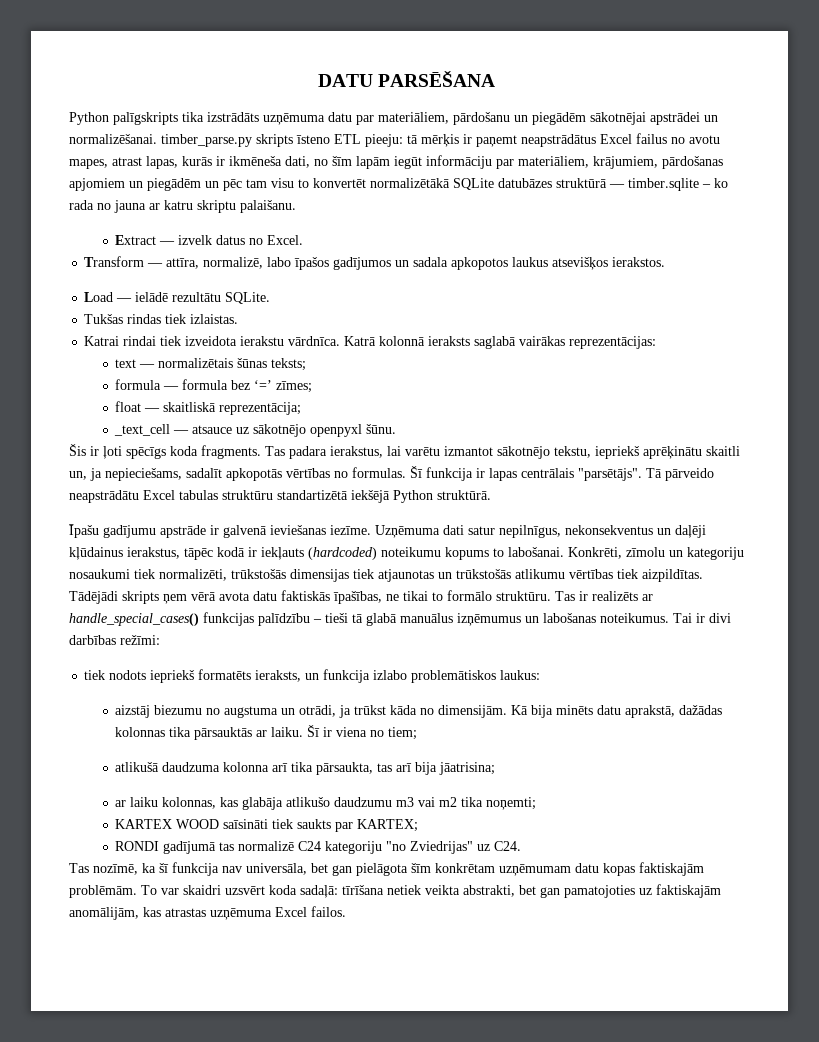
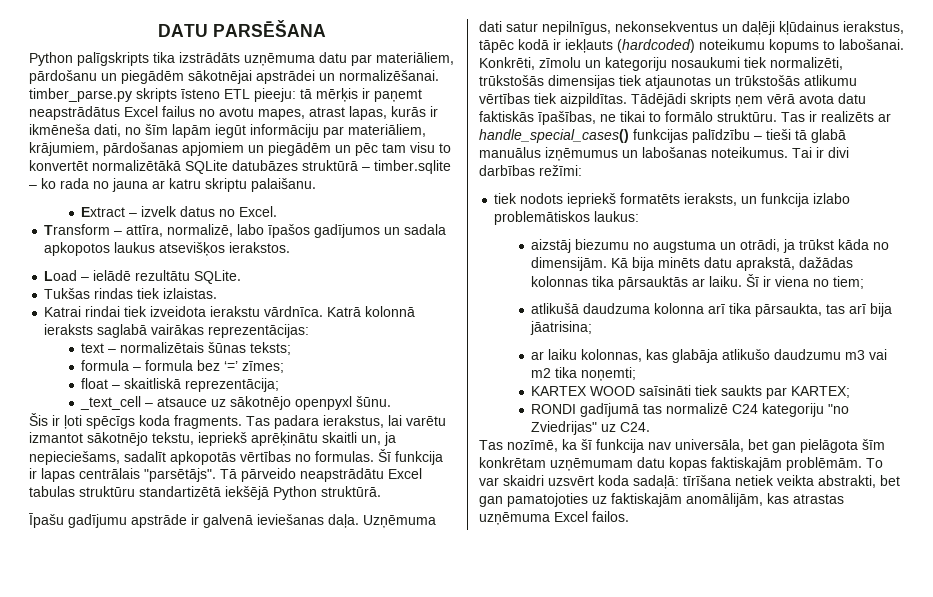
[609,184,625,188] — -> [362,167,370,171] –
[159,241,176,245] — -> [129,213,138,217] –
[147,263,164,267] — -> [114,231,123,235] –
[116,298,133,302] — -> [81,277,90,281] –
[139,364,156,368] — -> [108,349,117,353] –
[163,386,180,390] — -> [133,367,142,371] –
[144,408,161,412] — -> [112,385,121,389] –
[173,430,190,434] — -> [145,403,154,407] –
[330,525,371,535] iezīme. -> [328,514,359,528] daļa.

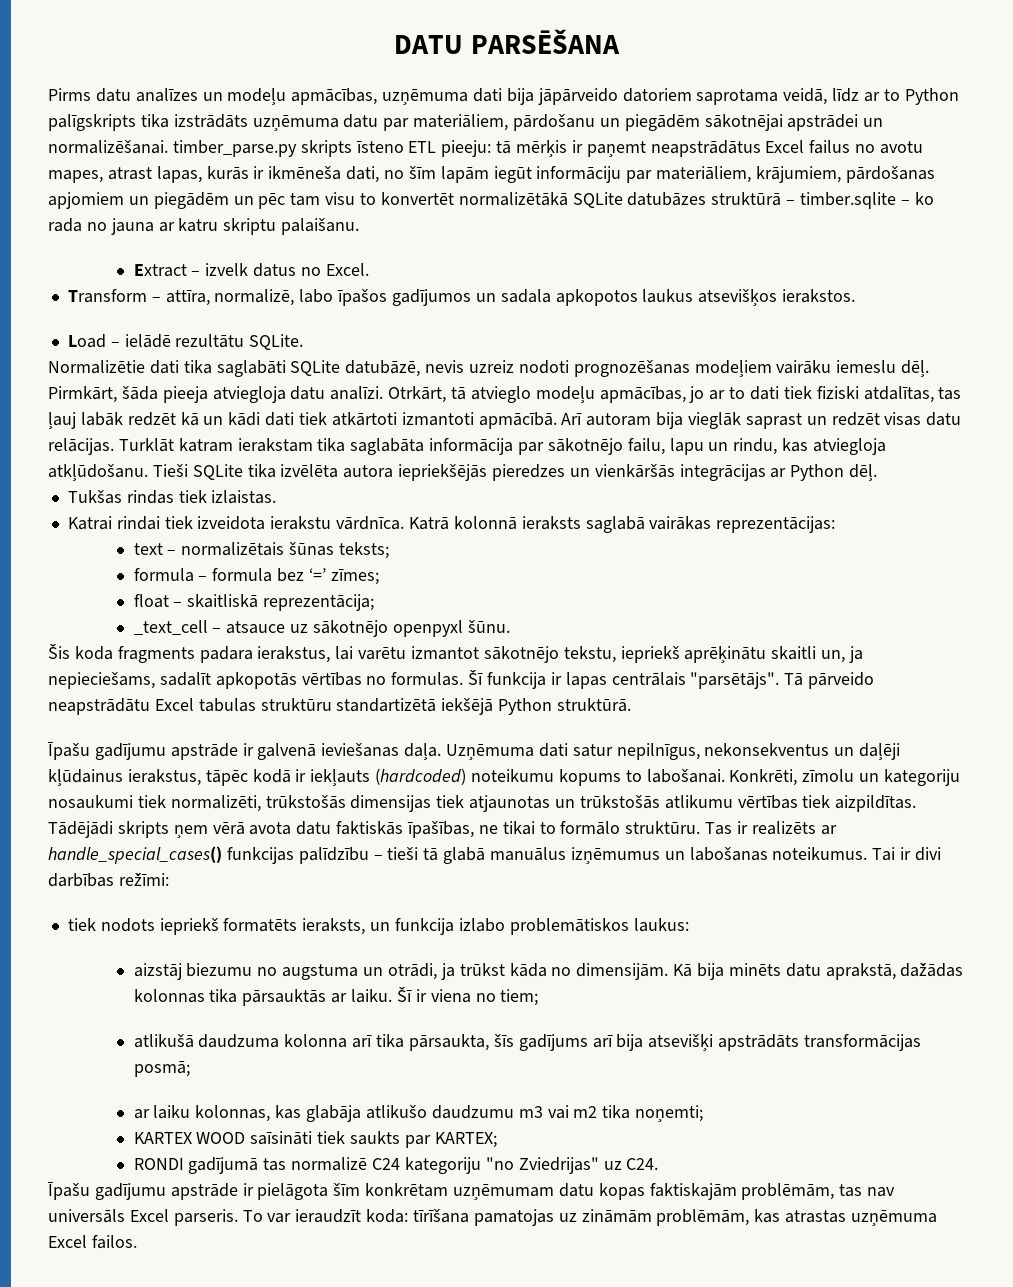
(326, 28) none -> [48,88,900,105] Pirms datu analīzes un modeļu apmācības, uzņēmuma dati bija jāpārveido datoriem saprotama veidā, līdz ar to
(242, 277) none -> [48,360,930,377] [48,386,962,403] [48,412,962,429] [48,438,887,455] [48,464,878,481] // Normalizētie dati tika saglabāti SQLite datubāzē, nevis uzreiz nodoti prognozēšanas modeļiem vairāku iemeslu dēļ. Pirmkārt, šāda pieeja atviegloja datu analīzi. Otrkārt, tā atvieglo modeļu apmācības, jo ar to dati tiek fiziski atdalītas, tas ļauj labāk redzēt kā un kādi dati tiek atkārtoti izmantoti apmācībā. Arī autoram bija vieglāk saprast un redzēt visas datu relācijas. Turklāt katram ierakstam tika saglabāta informācija par sākotnējo failu, lapu un rindu, kas atviegloja atkļūdošanu. Tieši SQLite tika izvēlēta autora iepriekšējās pieredzes un vienkāršās integrācijas ar Python dēļ.
[52,415,270,429] ir ļoti spēcīgs koda fragments. Tas -> [74,646,195,663] koda fragments
[826,303,893,317] [530,321,593,335] tas arī bija jāatrisina; -> [493,1034,921,1051] [133,1061,190,1077] šīs gadījums arī bija atsevišķi apstrādāts transformācijas posmā;
[479,439,796,453] Tas nozīmē, ka šī funkcija nav universāla, bet gan -> [47,1181,254,1200] Īpašu gadījumu apstrāde ir
[786,457,883,471] [479,475,900,489] [479,493,763,507] problēmām. To var skaidri uzsvērt koda sadaļā: tīrīšana netiek veikta abstrakti, bet gan pamatojoties uz faktiskajām anomālijām, -> [741,1183,896,1200] [48,1209,750,1226] problēmām, tas nav universāls Excel parseris. To var ieraudzīt koda: tīrīšana pamatojas uz zināmām problēmām,

